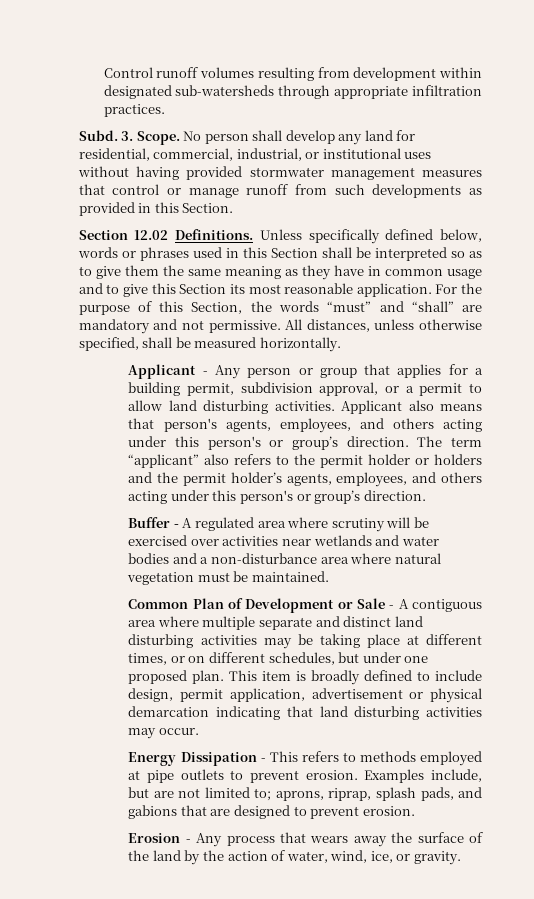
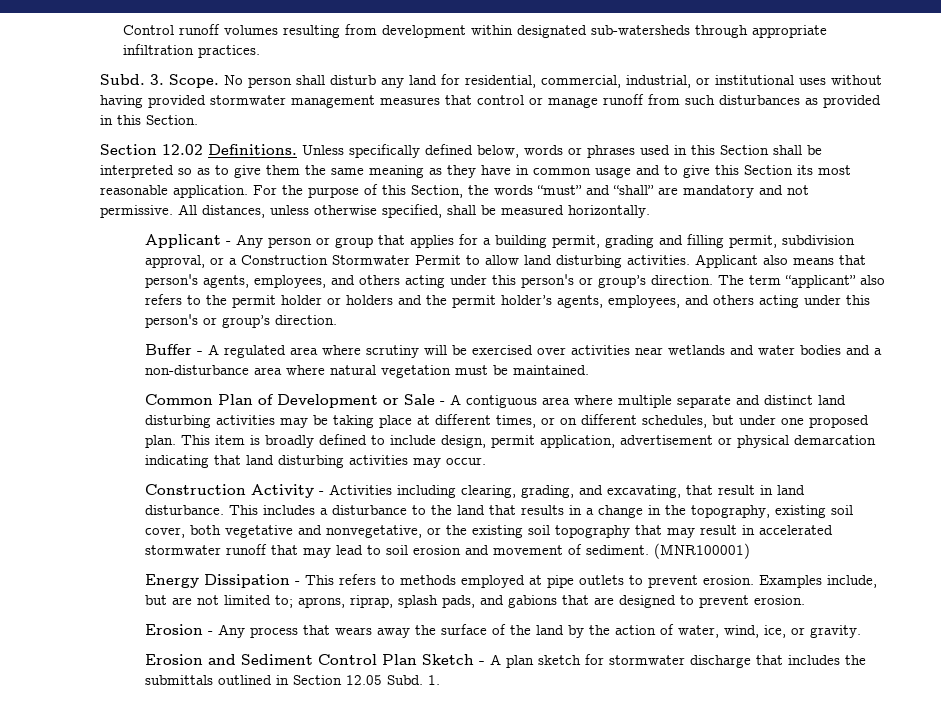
[285,130,335,144] develop -> [330,75,377,85] disturb
[372,184,462,198] developments -> [719,95,801,105] disturbances
(235, 389) none -> [604,234,777,248] grading and filling permit,
[419,383,463,396] permit -> [240,255,461,265] Construction Stormwater Permit
(199, 731) none -> [144,484,805,498] [144,505,853,518] [144,525,833,538] [144,543,750,559] // Construction Activity - Activities including clearing, grading, and excavating, that result in land disturbance. This includes a disturbance to the land that results in a change in the topography, existing soil cover, both vegetative and nonvegetative, or the existing soil topography that may result in accelerated stormwater runoff that may lead to soil erosion and movement of sediment. (MNR100001)
(461, 858) none -> [144,654,866,668] [144,675,440,685] // Erosion and Sediment Control Plan Sketch - A plan sketch for stormwater discharge that includes the submittals outlined in Section 12.05 Subd. 1.

